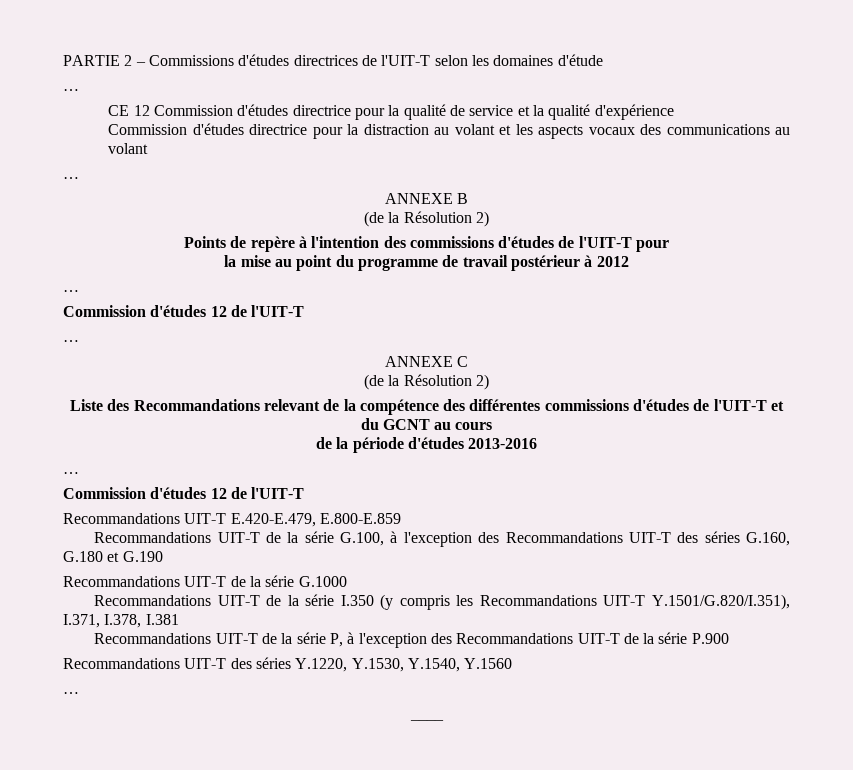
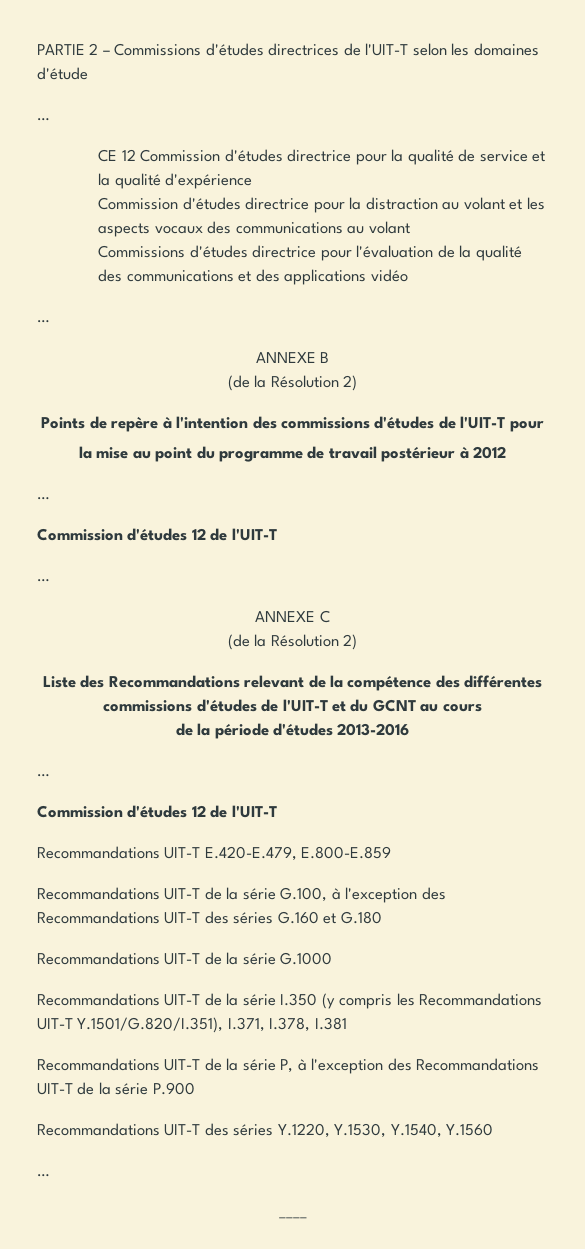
(149, 148) none -> [98,245,522,261] [98,269,408,285] // Commissions d'études directrice pour l'évaluation de la qualité des communications et des applications vidéo
[746,532,790,546] G.160, -> [277,911,337,924] G.160 et
[107,551,163,562] et G.190 -> (382, 917) none

